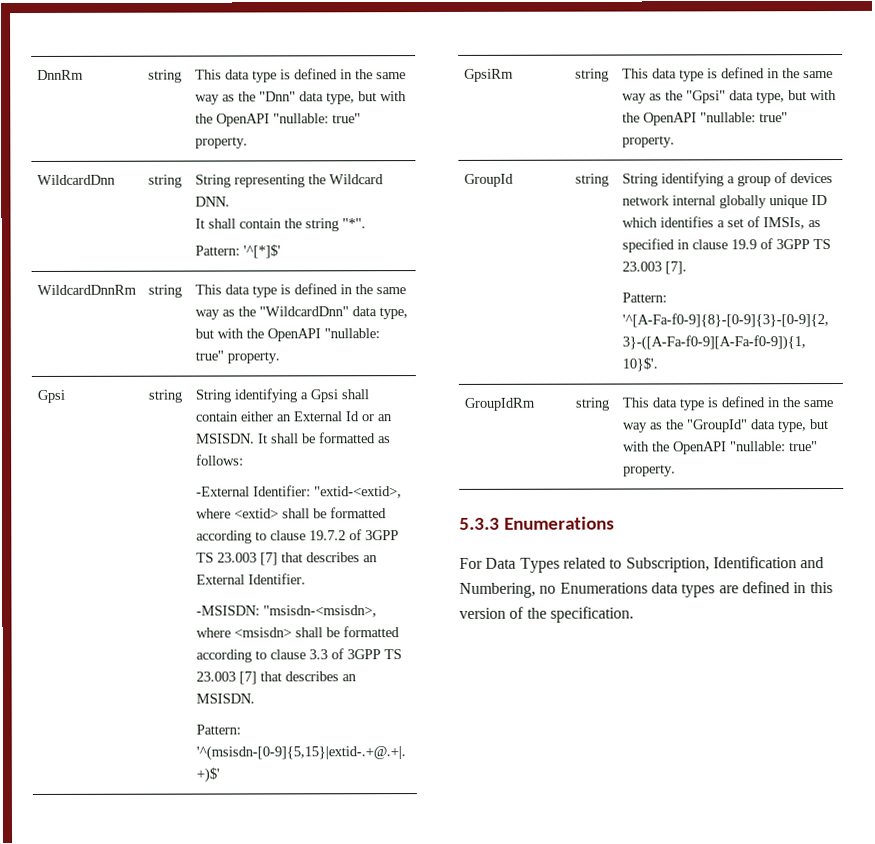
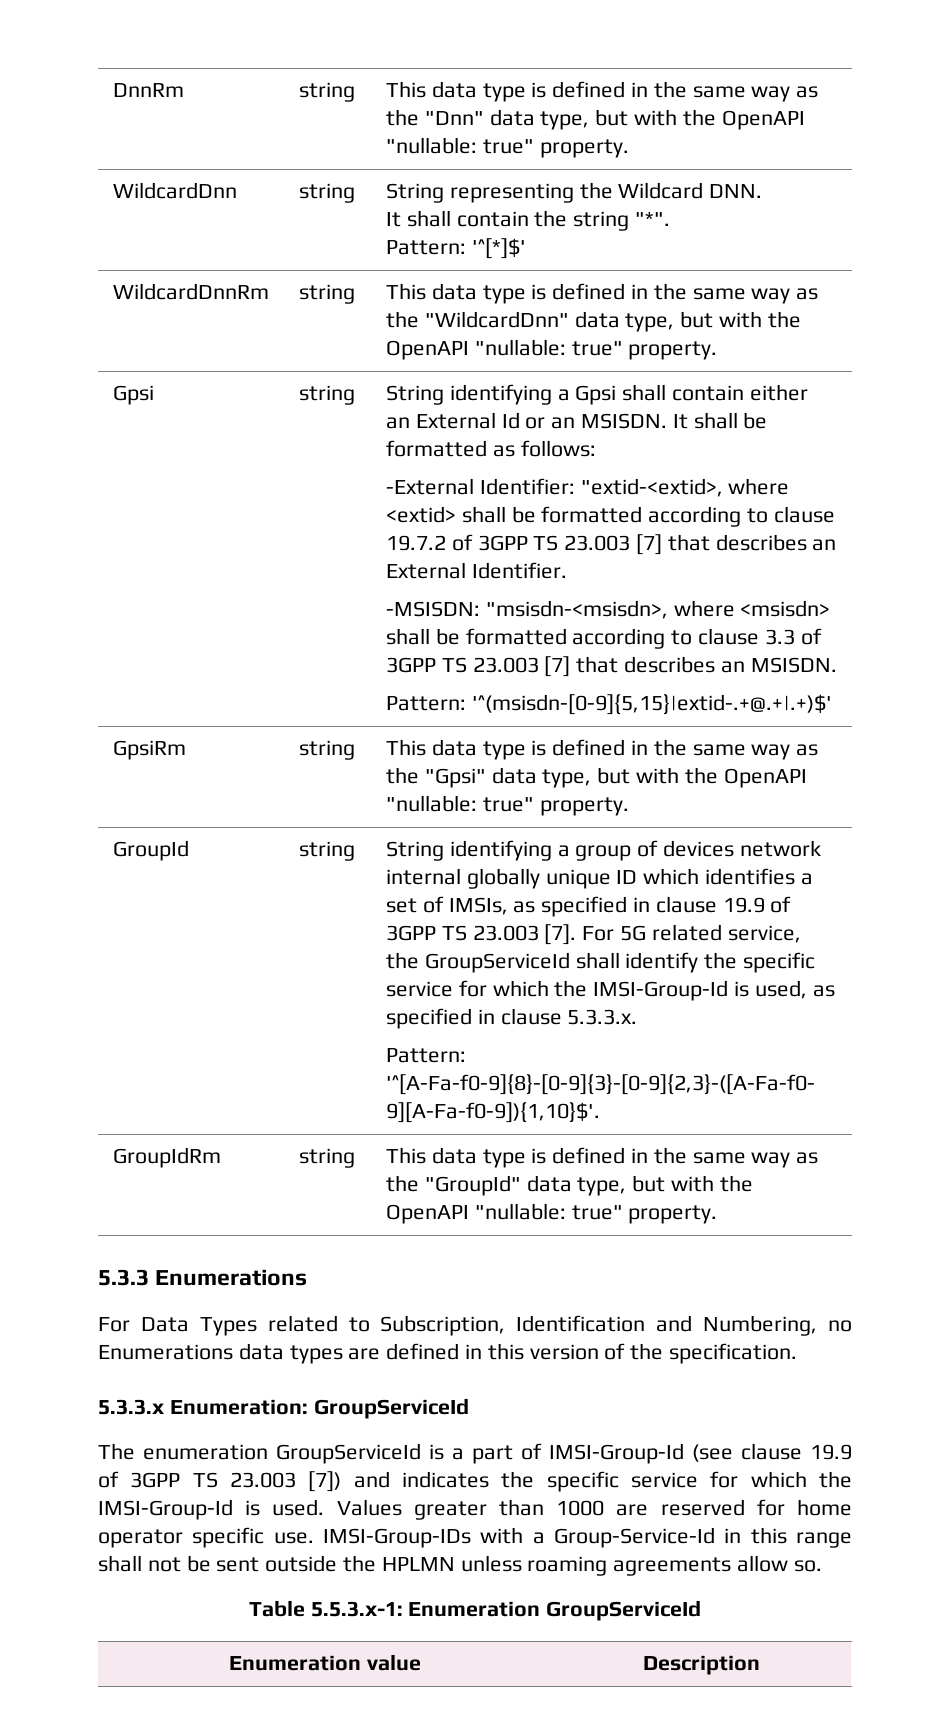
(688, 268) none -> [582,924,801,943] [385,952,815,973] [385,980,835,1001] [385,1008,638,1029] For 5G related service, the GroupServiceId shall identify the specific service for which the IMSI-Group-Id is used, as specified in clause 5.3.3.x.
(634, 614) none -> [98,1398,469,1419] [98,1443,852,1464] [98,1471,852,1492] [98,1499,853,1520] [98,1527,853,1548] [98,1555,822,1576] [248,1600,702,1621] [229,1654,421,1671] [642,1655,760,1675] // 5.3.3.x Enumeration: GroupServiceId // The enumeration GroupServiceId is a part of IMSI-Group-Id (see clause 19.9 of 3GPP TS 23.003 [7]) and indicates the specific service for which the IMSI-Group-Id is used. Values greater than 1000 are reserved for home operator specific use. IMSI-Group-IDs with a Group-Service-Id in this range shall not be sent outside the HPLMN unless roaming agreements allow so. // Table 5.5.3.x-1: Enumeration GroupServiceId // Enumeration value | Description

